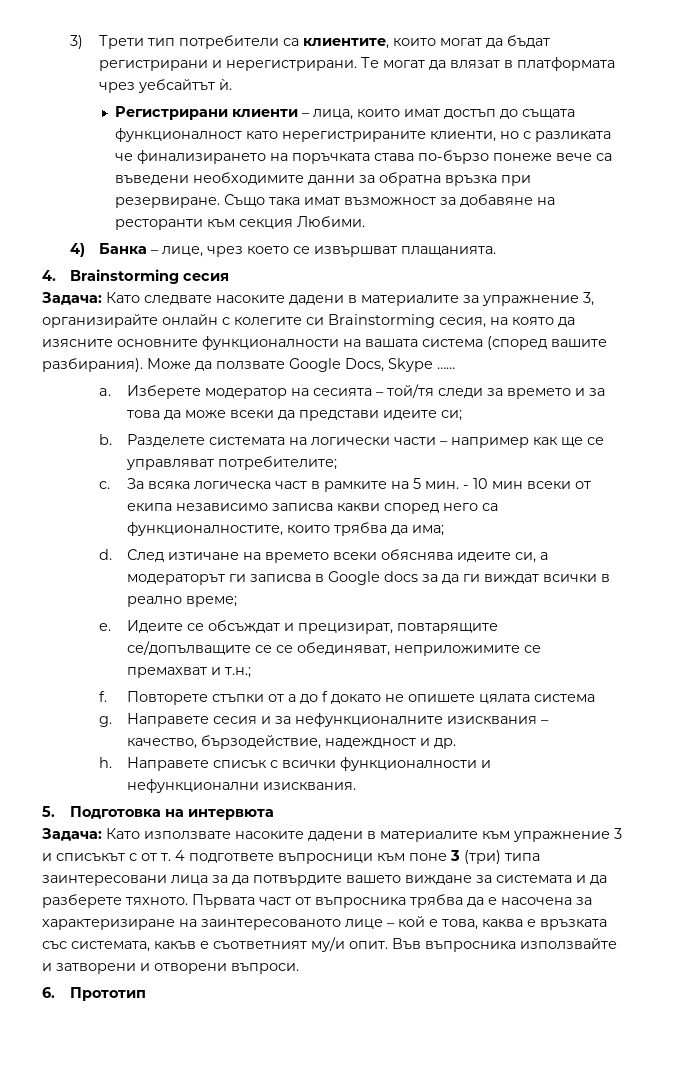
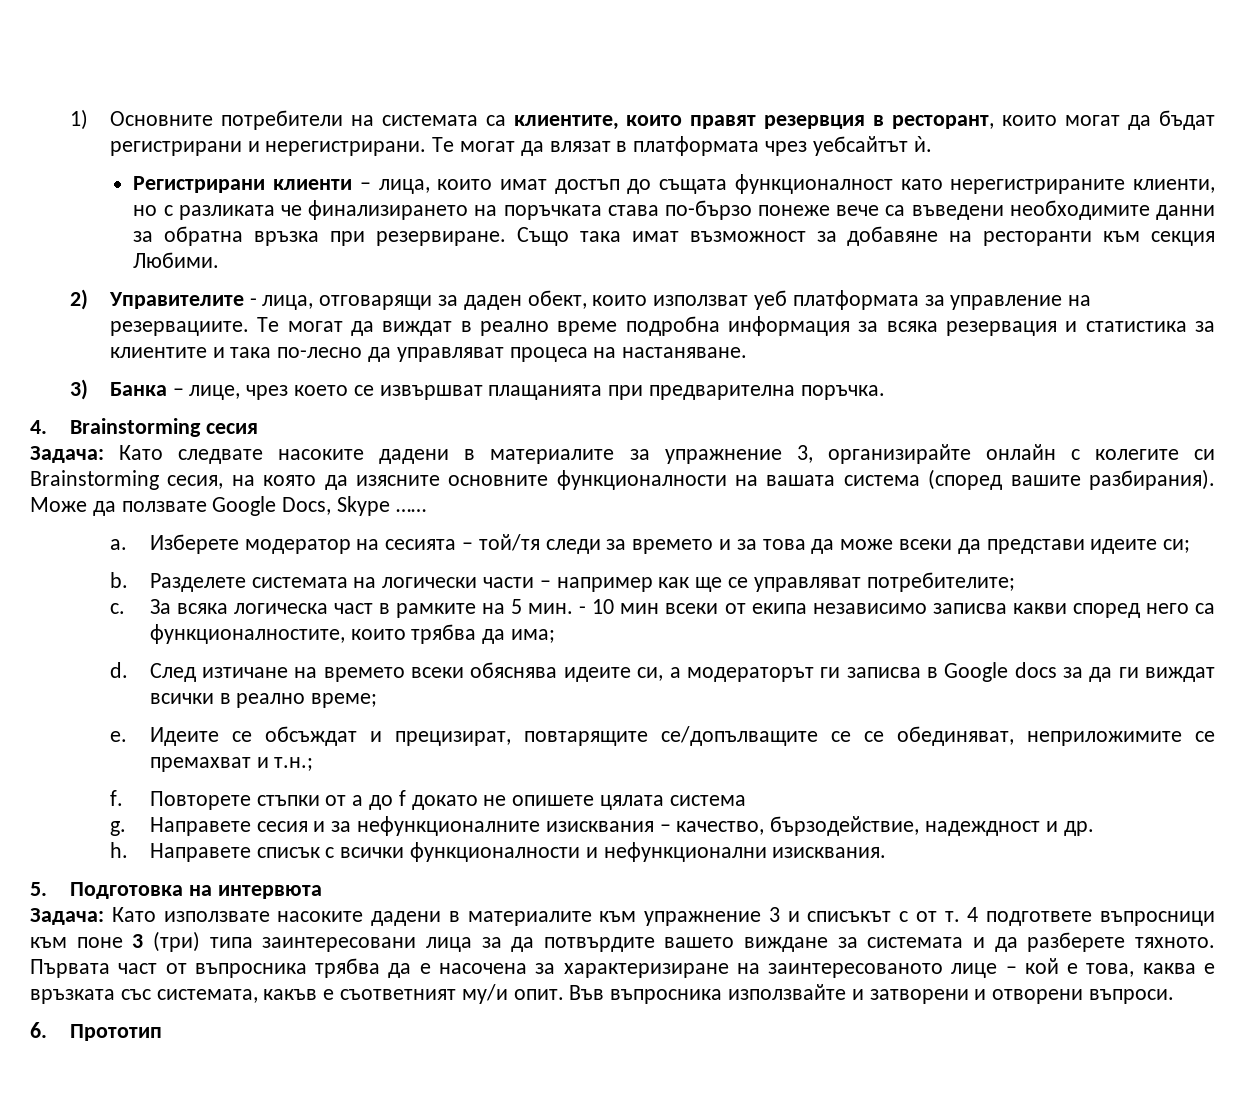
[70,35,389,49] 3) Трети тип потребители са клиентите, -> [69,109,995,130] 1) Основните потребители на системата са клиентите, които правят резервция в ресторант,
[70,243,86,257] 4) -> [69,289,1092,310] [109,316,1215,336] [109,347,748,362] [69,379,88,400] 2) Управителите - лица, отговарящи за даден обект, които използват уеб платформата за управление на резервациите. Те могат да виждат в реално време подробна информация за всяка резервация и статистика за клиентите и така по-лесно да управляват процеса на настаняване. // 3)
[400,246,496,256] плащанията. -> [488,385,885,400] плащанията при предварителна поръчка.

